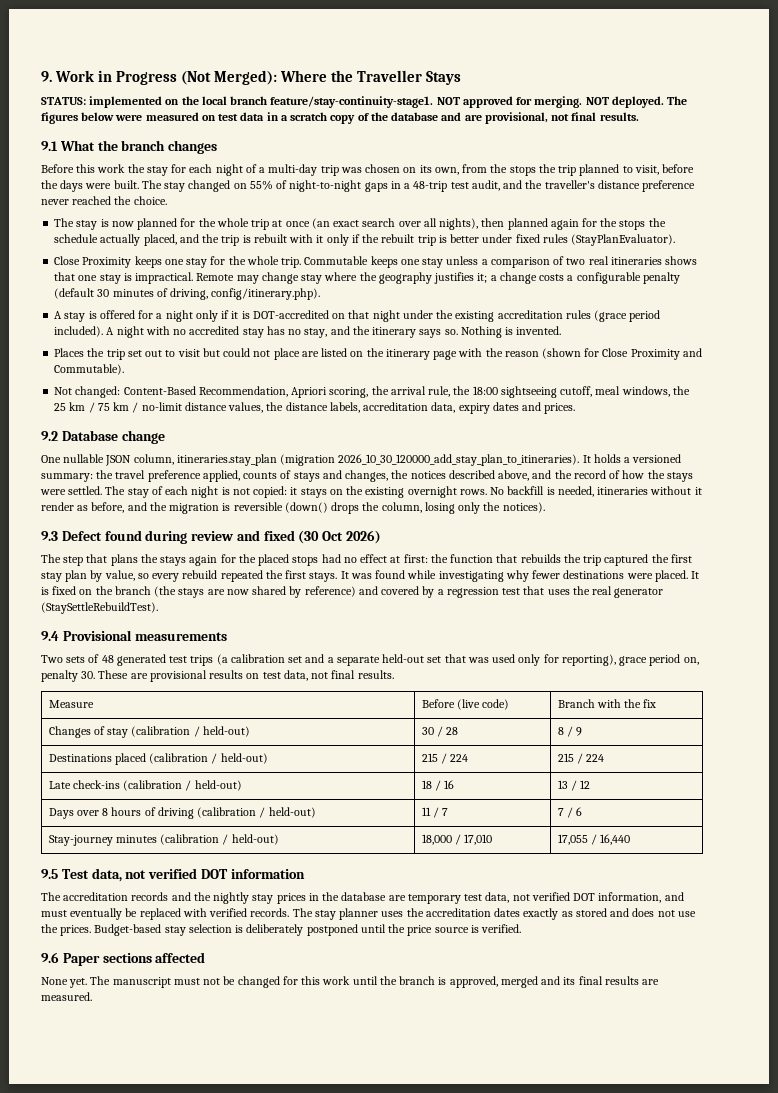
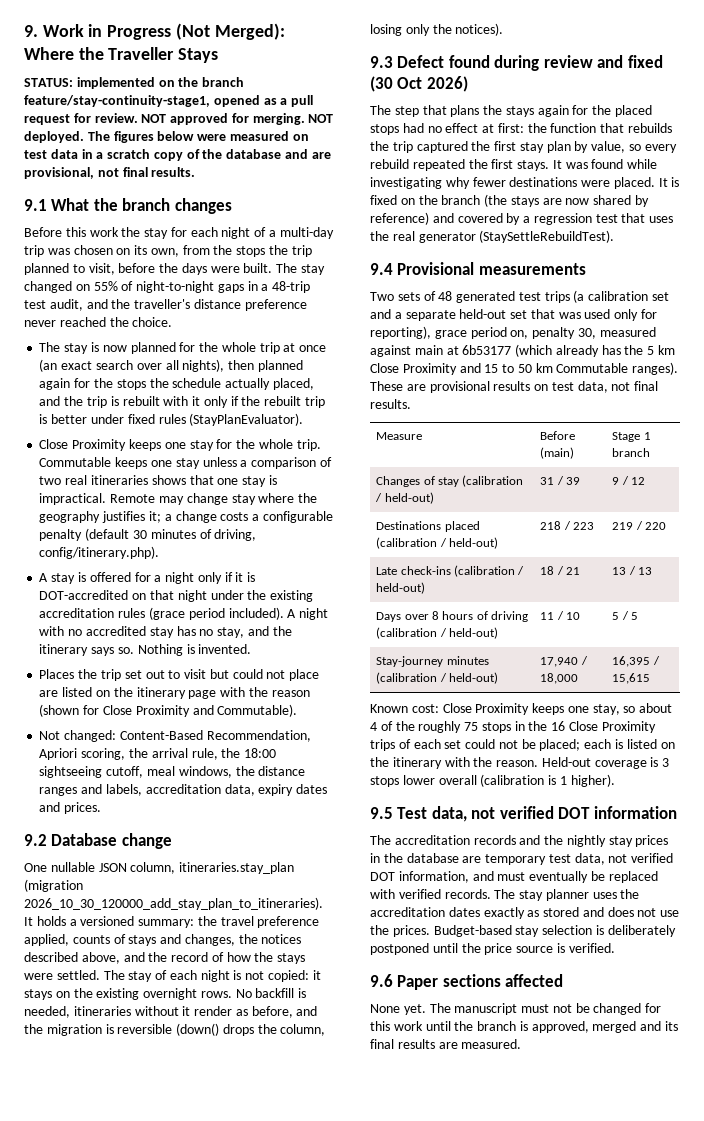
[201,96,434,108] local branch feature/stay-continuity-stage1. -> [202,77,245,87] [24,95,314,107] [24,113,138,125] branch feature/stay-continuity-stage1, opened as a pull request for review.
[54,402,328,413] 25 km / 75 km / no-limit distance values, the distance -> [258,766,306,776] [39,784,103,796] distance ranges and
[81,671,96,679] 30. -> [577,327,656,339] [370,344,676,357] [370,362,679,375] 30, measured against main at 6b53177 (which already has the 5 km Close Proximity and 15 to 50 km Commutable ranges).
[456,699,510,710] [557,699,657,708] (live code) | Branch with the fix -> [540,447,575,459] [612,432,651,442] [612,448,651,457] (main) | Stage 1 branch
[421,726,459,737] [557,726,583,737] 30 / 28 | 8 / 9 -> [540,476,581,485] [612,476,646,485] 31 / 39 | 9 / 12
[421,753,469,764] [557,753,605,764] 215 / 224 | 215 / 224 -> [540,521,595,530] [612,521,667,530] 218 / 223 | 219 / 220
[444,780,455,789] 16 -> [566,567,581,575] 21
[580,780,591,789] 12 -> [638,567,653,575] 13
[442,808,449,816] [557,807,583,818] 7 | 7 / 6 -> [566,612,581,620] [612,611,639,620] 10 | 5 / 5
(279, 839) none -> [540,656,588,667] 17,940 /
[454,834,493,845] [557,834,631,845] / 17,010 | 17,055 / 16,440 -> [612,656,660,667] [612,673,651,684] [370,703,673,715] [370,721,656,733] [370,739,675,751] [370,757,670,769] [370,774,615,787] | 16,395 / 15,615 // Known cost: Close Proximity keeps one stay, so about 4 of the roughly 75 stops in the 16 Close Proximity trips of each set could not be placed; each is listed on the itinerary with the reason. Held-out coverage is 3 stops lower overall (calibration is 1 higher).

